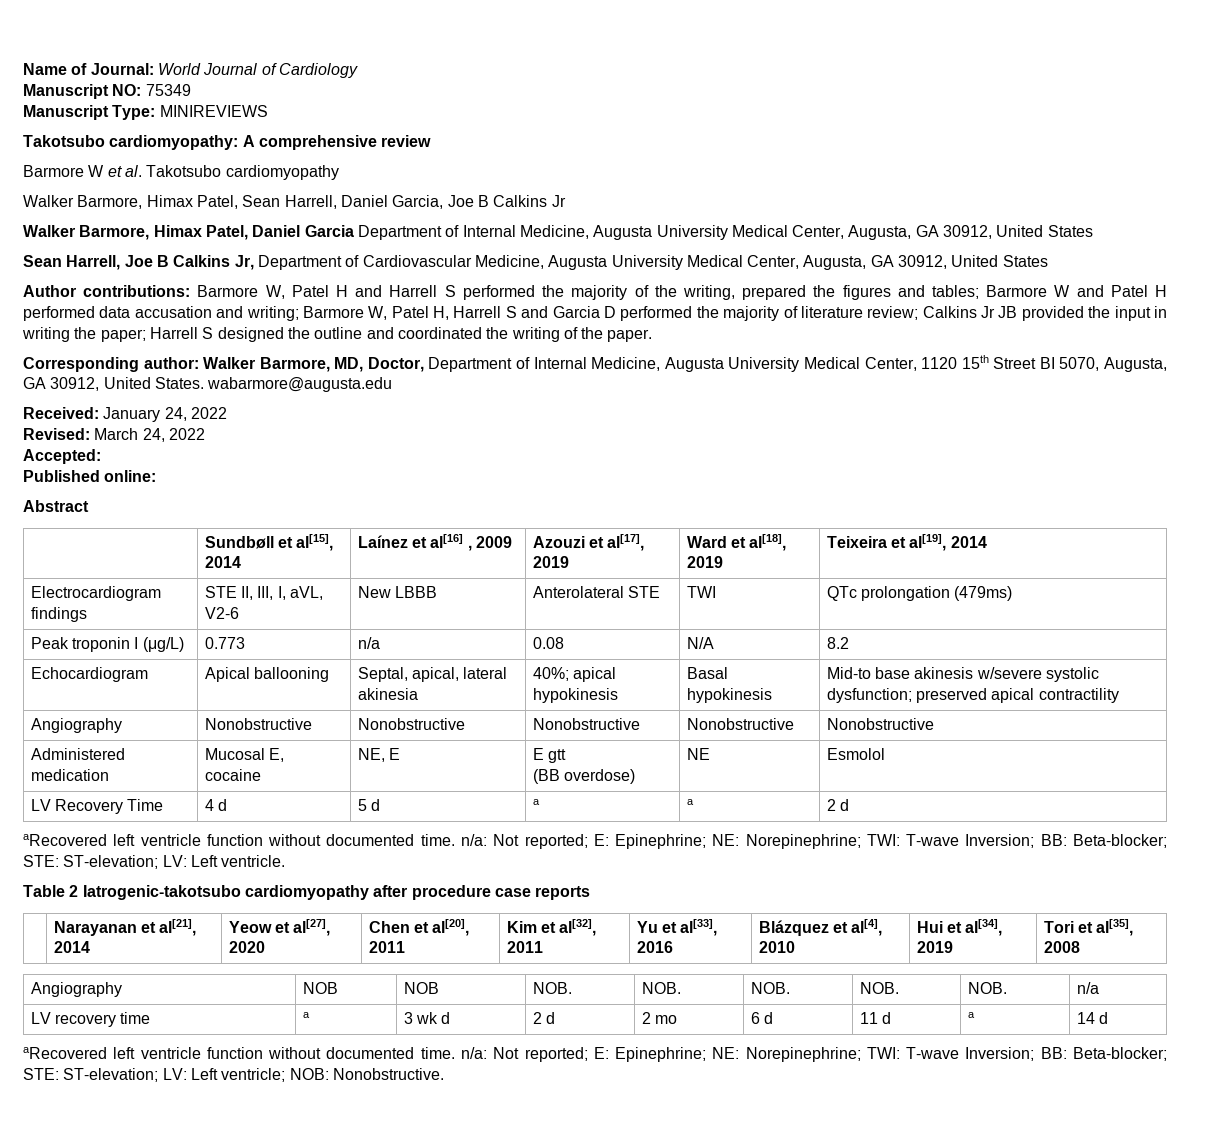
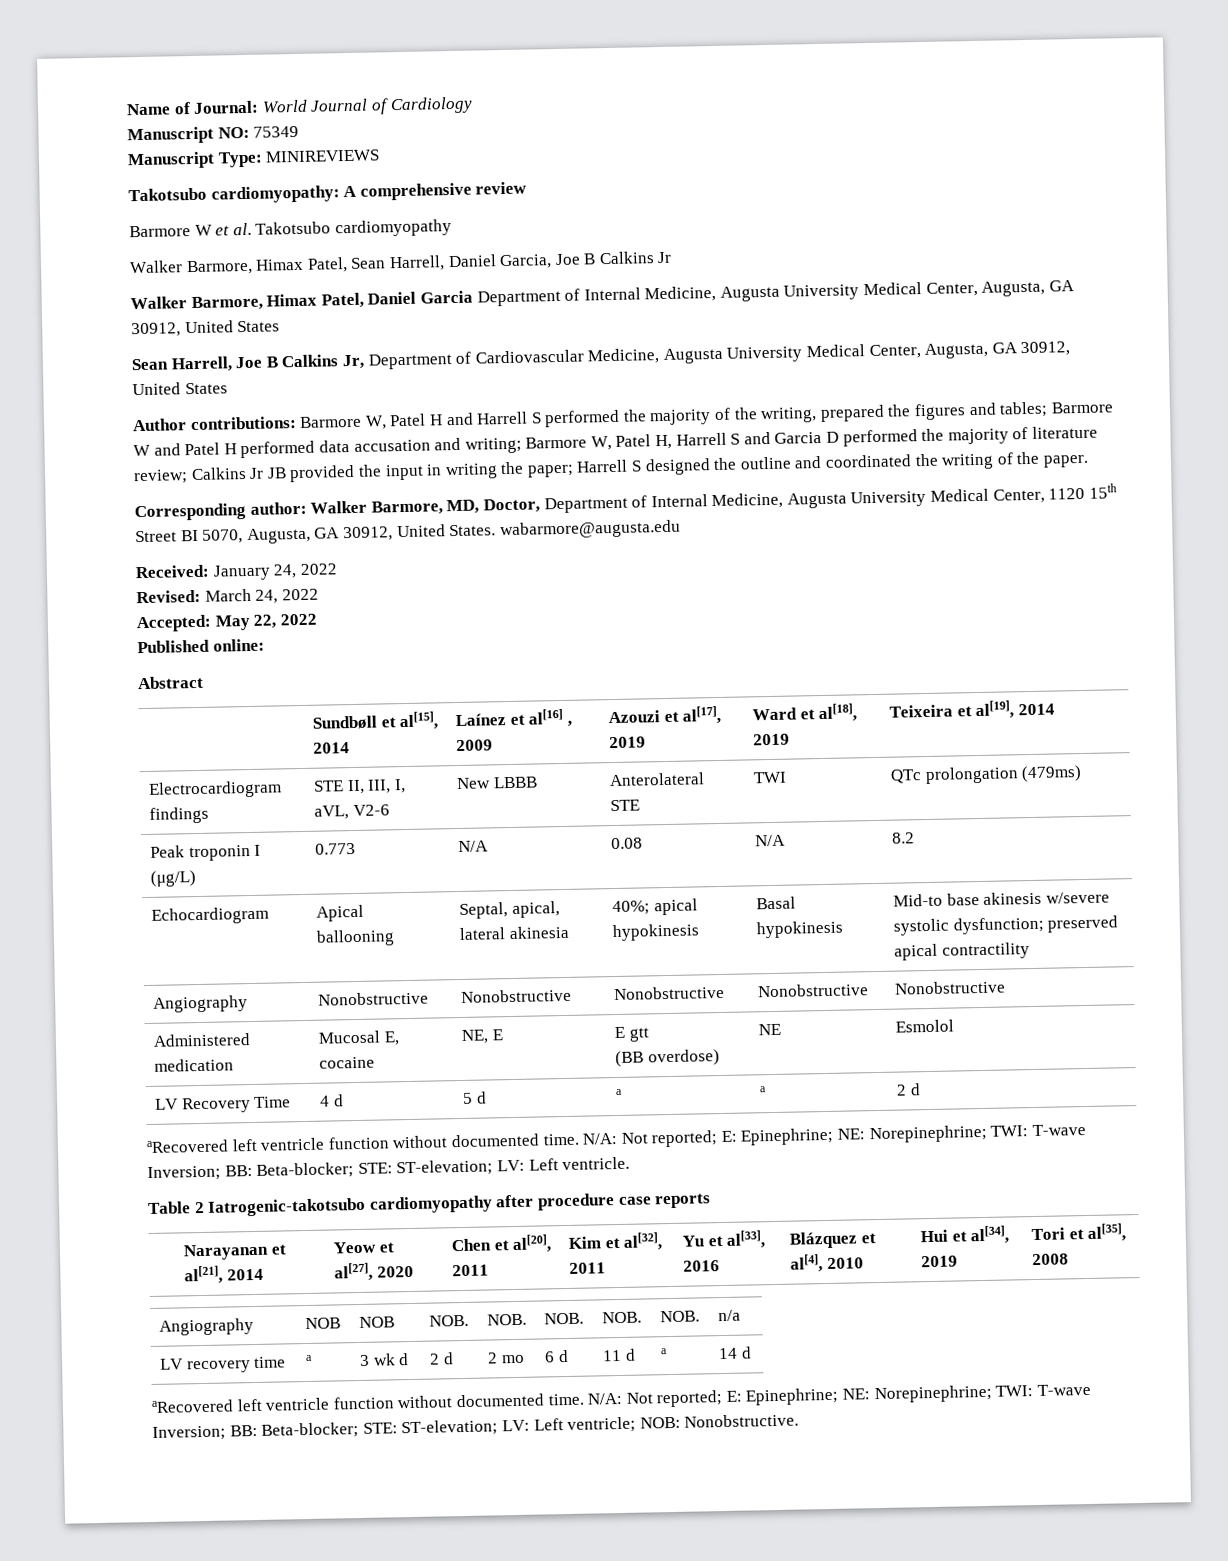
(101, 456) none -> [214,613,317,631] May 22, 2022
[357,637,380,649] n/a -> [457,840,489,853] N/A
[460,834,487,846] n/a: -> [582,1132,618,1145] N/A:
[460,1047,487,1059] n/a: -> [587,1392,623,1405] N/A:

